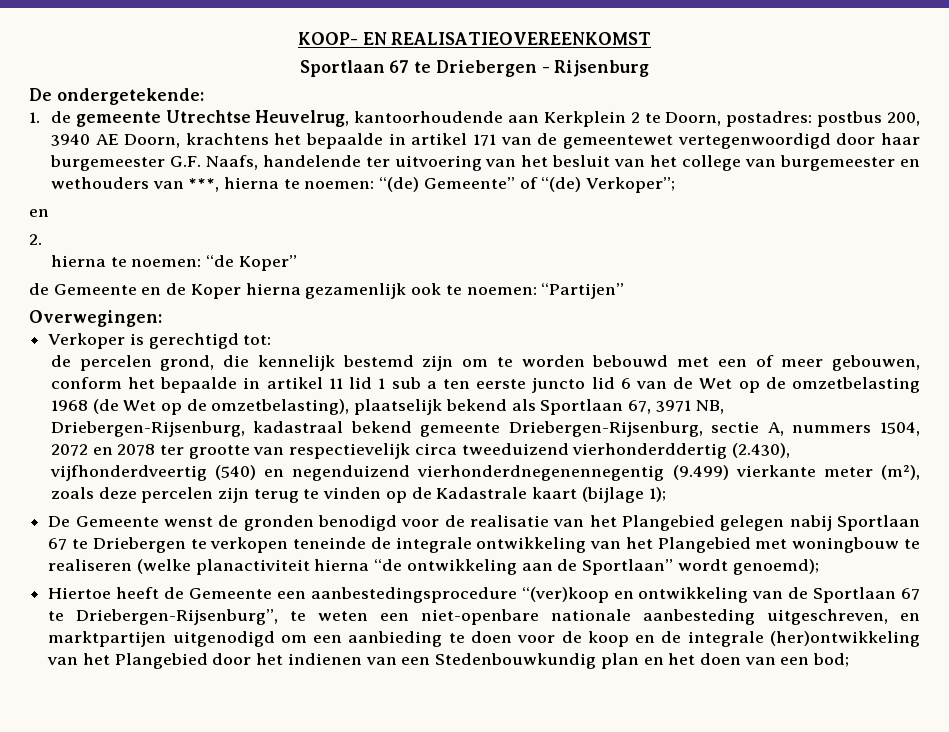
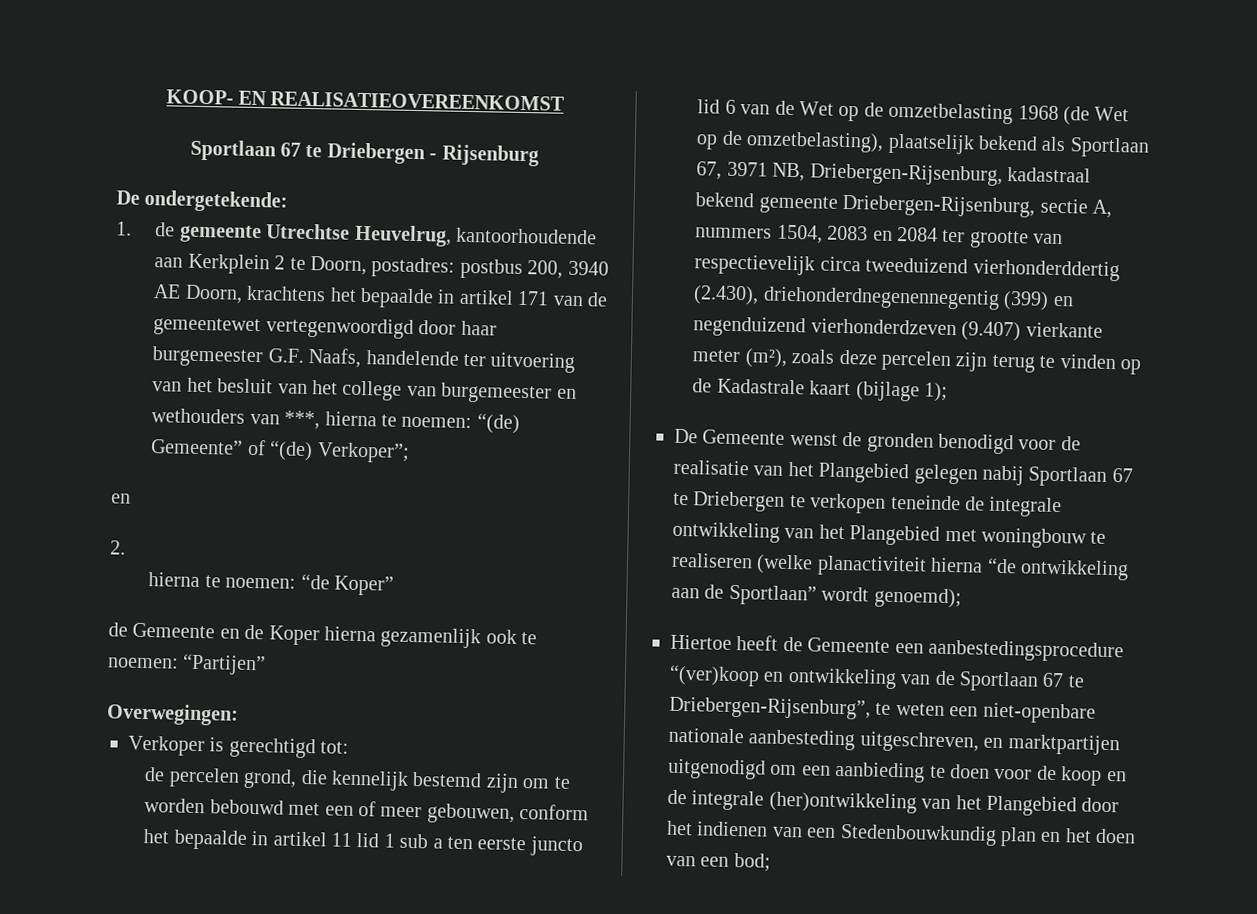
[50,444,156,456] 2072 en 2078 -> [827,225,938,242] 2083 en 2084
[49,465,729,481] vijfhonderdveertig (540) en negenduizend vierhonderdnegenennegentig (9.499) -> [762,286,1074,311] [693,316,1022,342] driehonderdnegenennegentig (399) en negenduizend vierhonderdzeven (9.407)

